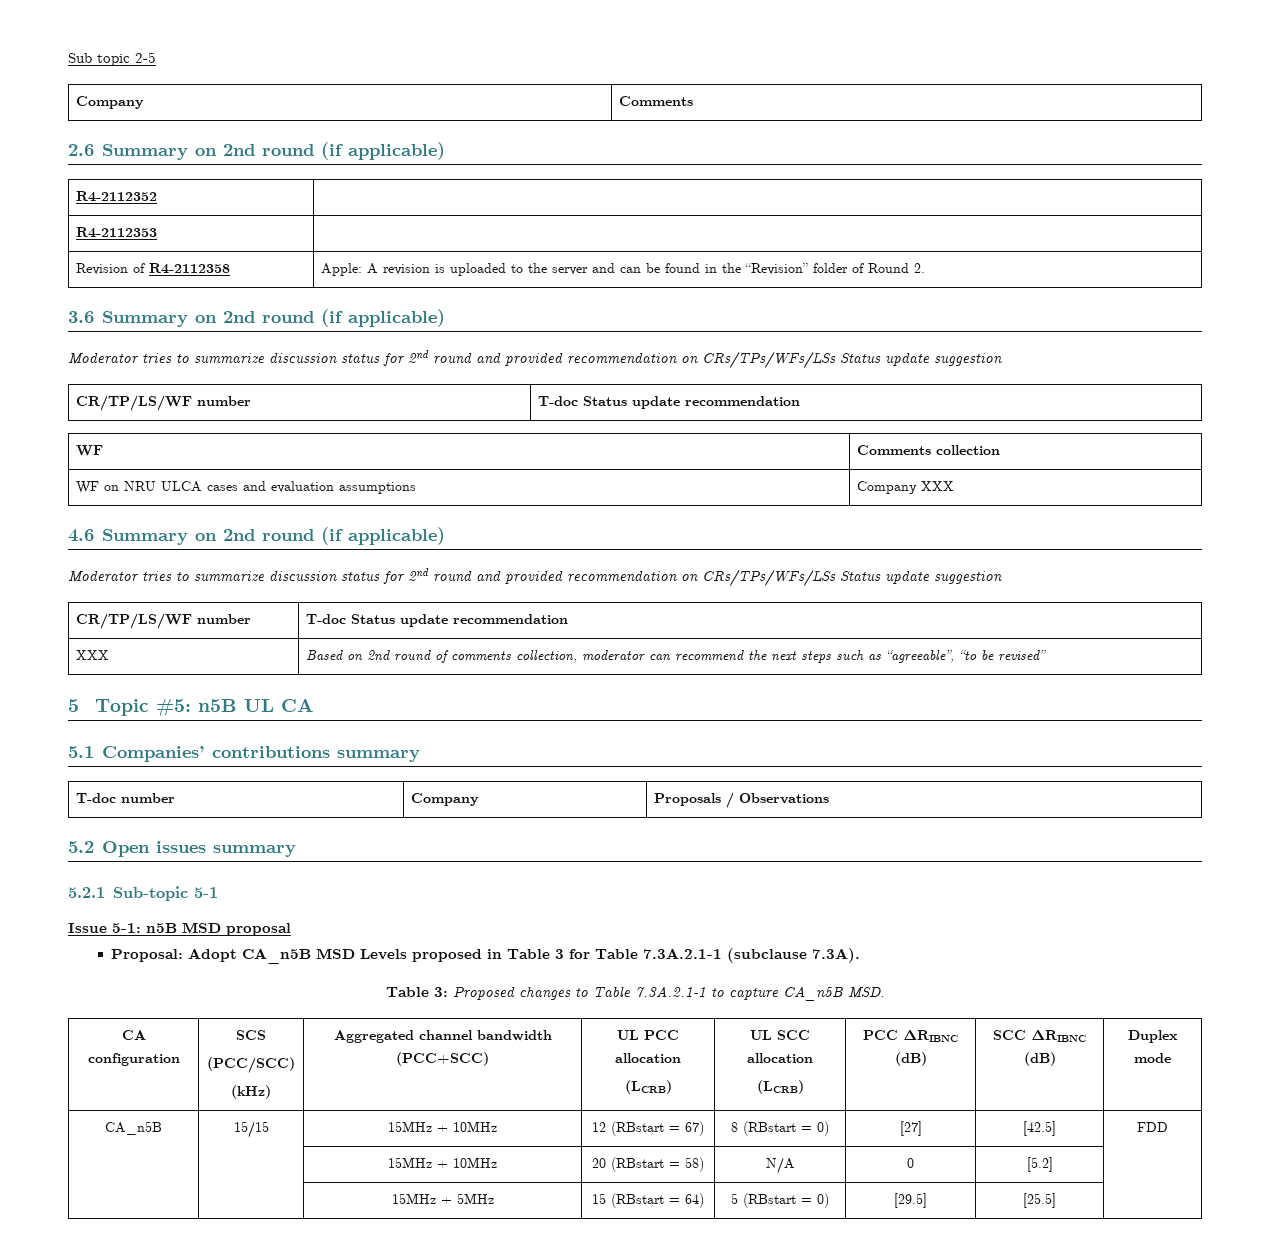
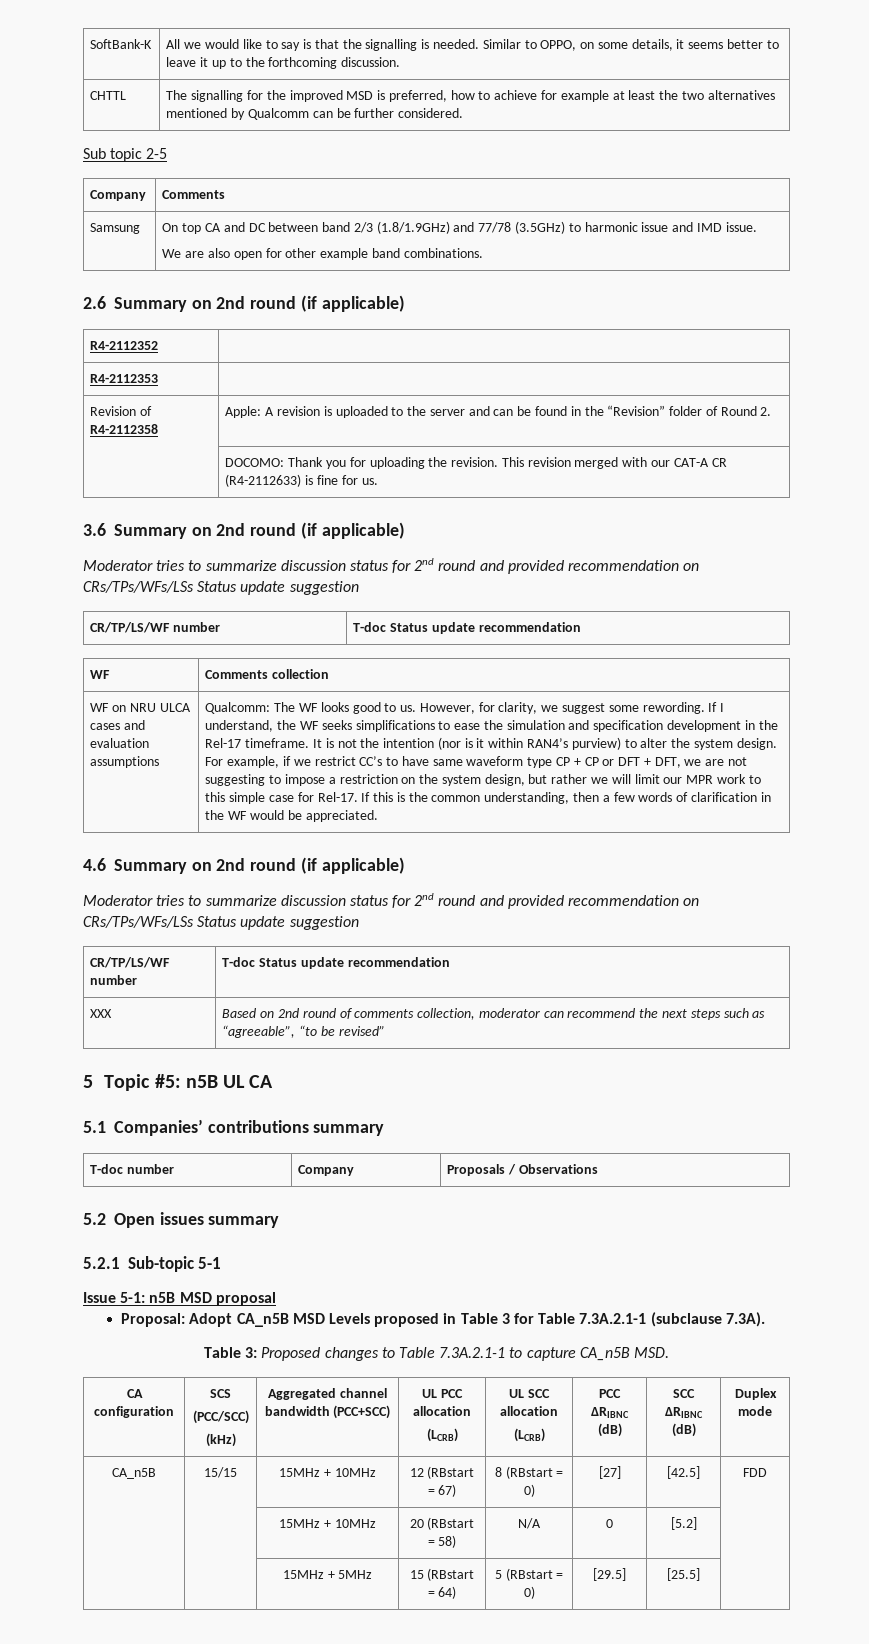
(68, 58) none -> [90,39,153,49] [166,39,779,51] [166,57,401,69] [90,91,127,100] [166,90,775,102] [166,108,464,120] SoftBank-K | All we would like to say is that the signalling is needed. Similar to OPPO, on some details, it seems better to leave it up to the forthcoming discussion. // CHTTL | The signalling for the improved MSD is preferred, how to achieve for example at least the two alternatives mentioned by Qualcomm can be further considered. //
(693, 101) none -> [90,223,141,234] [162,221,757,234] [162,248,483,260] // Samsung | On top CA and DC between band 2/3 (1.8/1.9GHz) and 77/78 (3.5GHz) to harmonic issue and IMD issue. // We are also open for other example band combinations.
(925, 268) none -> [225,457,727,469] [225,474,378,487] // | DOCOMO: Thank you for uploading the revision. This revision merged with our CAT-A CR (R4-2112633) is fine for us.
[856,481,954,494] Company XXX -> [205,702,725,714] [205,720,778,732] [205,737,777,750] [205,756,747,768] [205,774,761,786] [205,792,771,804] [205,810,378,822] Qualcomm: The WF looks good to us. However, for clarity, we suggest some rewording. If I understand, the WF seeks simplifications to ease the simulation and specification development in the Rel-17 timeframe. It is not the intention (nor is it within RAN4’s purview) to alter the system design. For example, if we restrict CC’s to have same waveform type CP + CP or DFT + DFT, we are not suggesting to impose a restriction on the system design, but rather we will limit our MPR work to this simple case for Rel-17. If this is the common understanding, then a few words of clarification in the WF would be appreciated.

